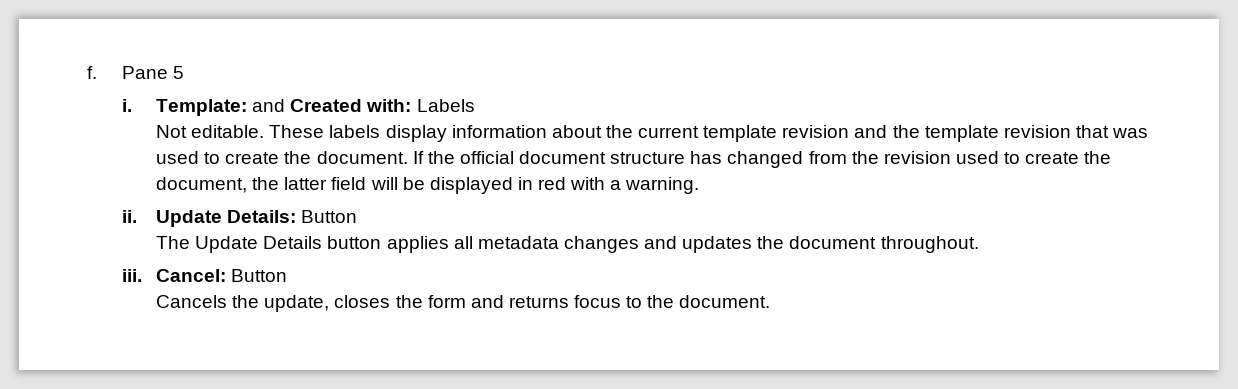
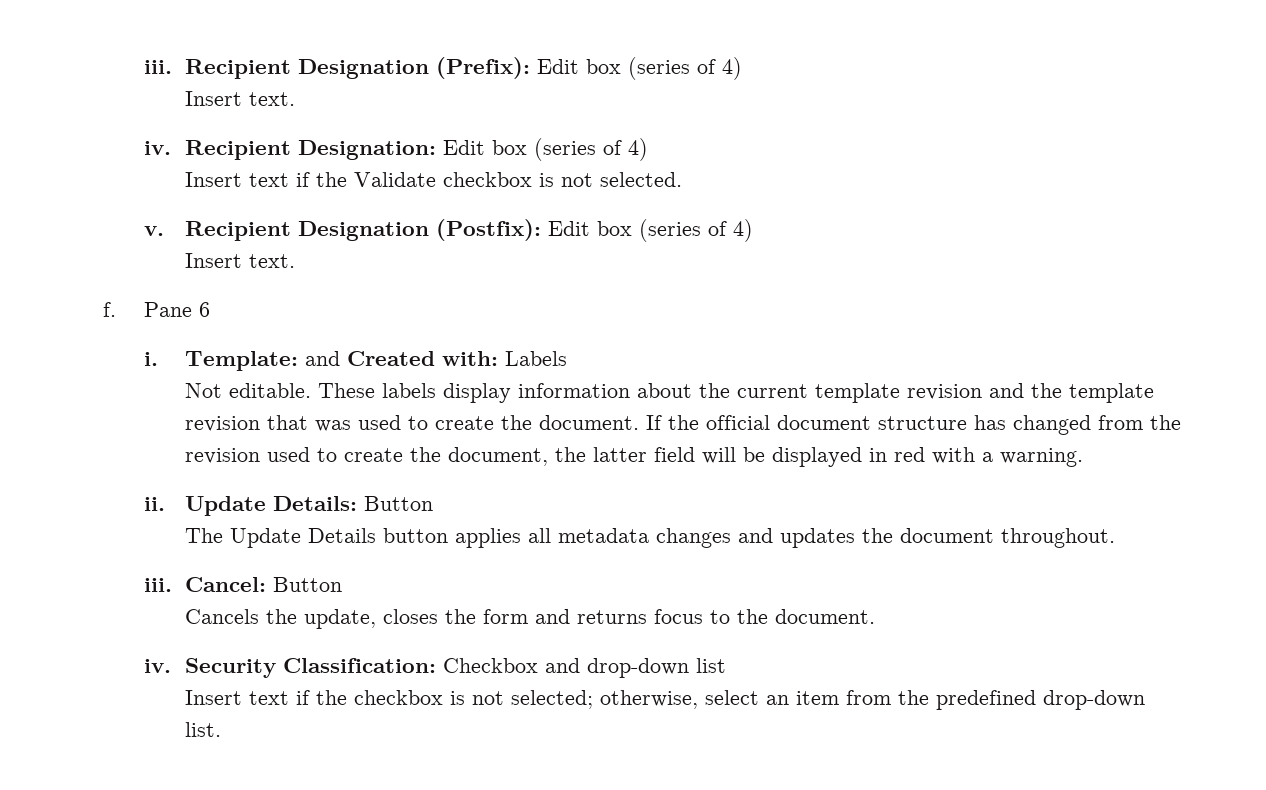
(87, 72) none -> [143,57,742,80] [184,91,295,106] [143,138,648,161] [184,172,682,187] [143,219,753,242] [184,253,295,268] iii. Recipient Designation (Prefix): Edit box (series of 4) // Insert text. // iv. Recipient Designation: Edit box (series of 4) // Insert text if the Validate checkbox is not selected. // v. Recipient Designation (Postfix): Edit box (series of 4) // Insert text. //
[172,66,184,79] 5 -> [198,302,210,317] 6
(771, 301) none -> [143,658,726,678] [184,690,1145,710] [184,722,221,737] // iv. Security Classification: Checkbox and drop-down list // Insert text if the checkbox is not selected; otherwise, select an item from the predefined drop-down list.

